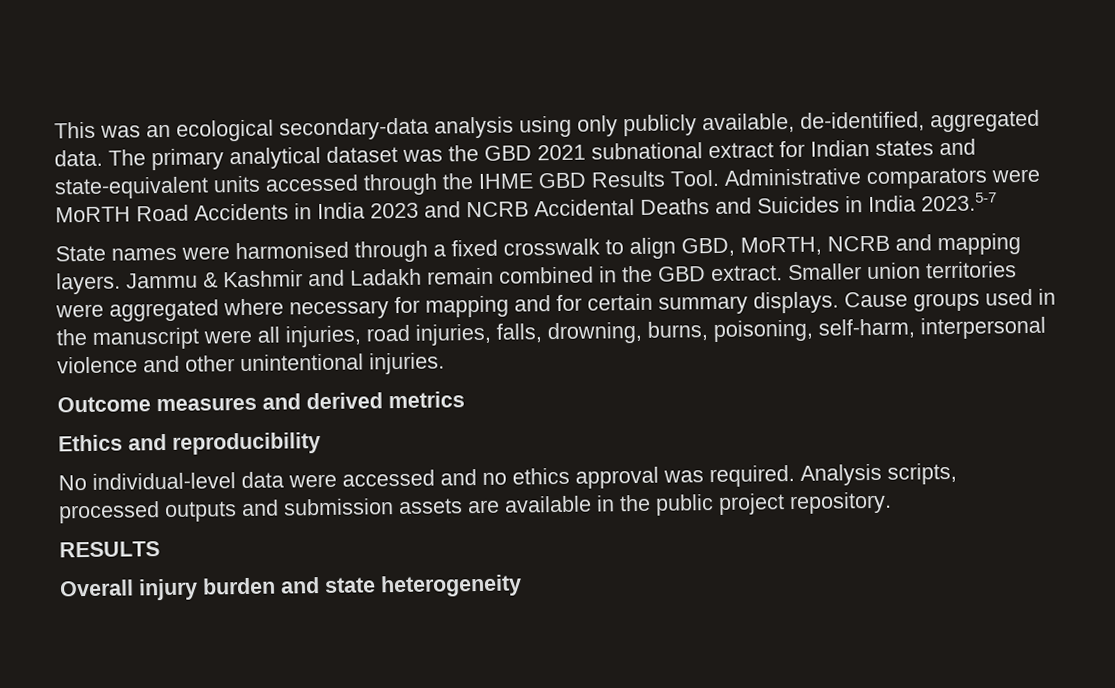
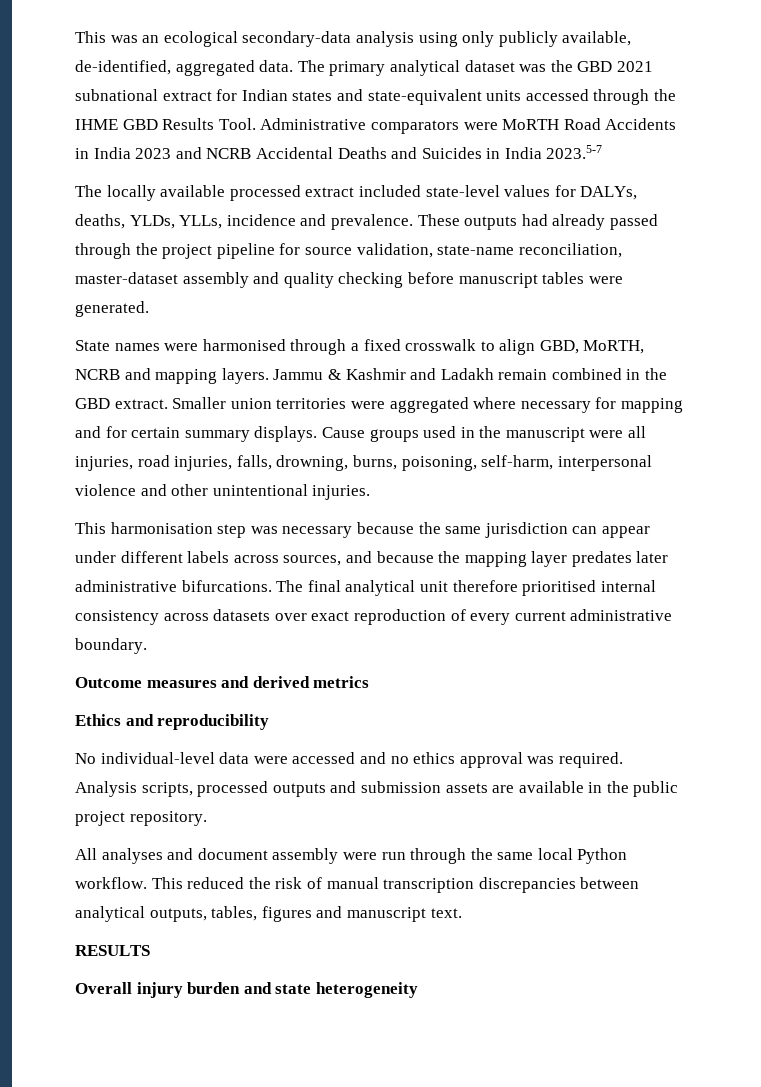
(997, 202) none -> [75,185,638,201] [75,214,658,230] [75,243,622,259] [75,272,623,288] [75,301,149,317] // The locally available processed extract included state-level values for DALYs, deaths, YLDs, YLLs, incidence and prevalence. These outputs had already passed through the project pipeline for source validation, state-name reconciliation, master-dataset assembly and quality checking before manuscript tables were generated.
(445, 363) none -> [75,522,650,538] [75,551,669,567] [75,580,656,596] [75,609,673,625] [75,638,147,654] // This harmonisation step was necessary because the same jurisdiction can appear under different labels across sources, and because the mapping layer predates later administrative bifurcations. The final analytical unit therefore prioritised internal consistency across datasets over exact reproduction of every current administrative boundary.
(892, 503) none -> [75,848,628,864] [75,877,640,893] [75,906,462,922] // All analyses and document assembly were run through the same local Python workflow. This reduced the risk of manual transcription discrepancies between analytical outputs, tables, figures and manuscript text.

